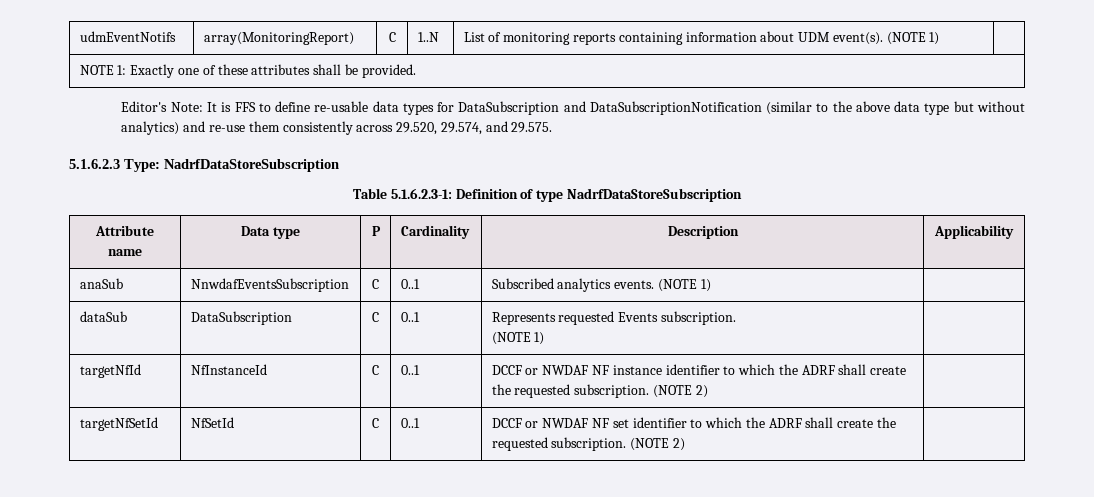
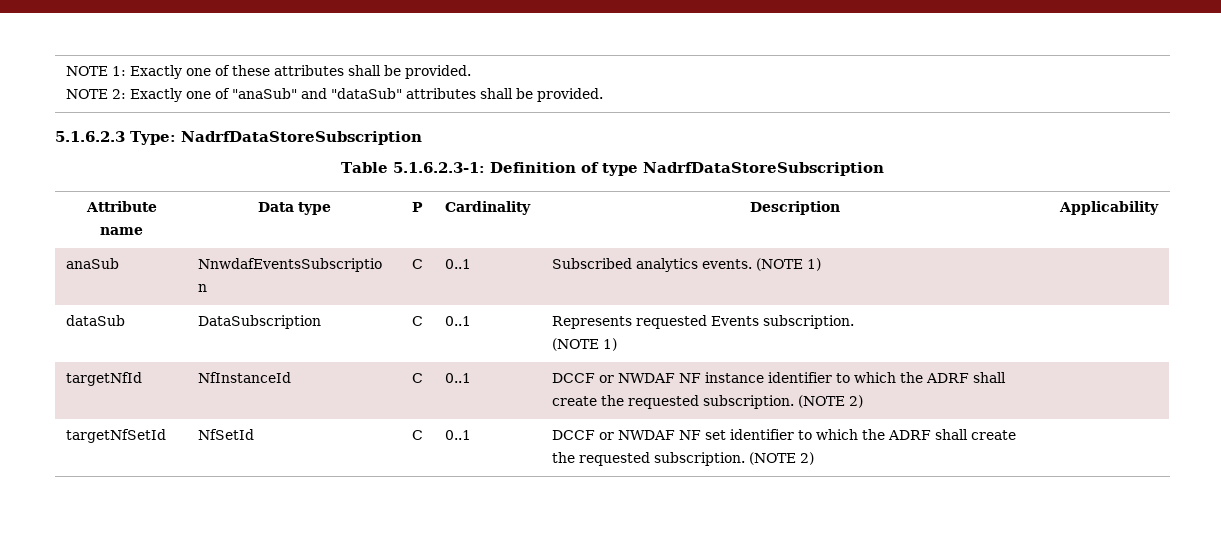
[79,31,176,42] [203,32,354,45] [388,32,396,42] [417,32,439,42] [463,31,940,45] udmEventNotifs | array(MonitoringReport) | C | 1..N | List of monitoring reports containing information about UDM event(s). (NOTE 1) | // -> (65, 71) none
[121,101,1025,115] [121,121,553,135] // Editor's Note: It is FFS to define re-usable data types for DataSubscription and DataSubscriptionNotification (similar to the above data type but without analytics) and re-use them consistently across 29.520, 29.574, and 29.575. -> [65,88,603,102] // NOTE 2: Exactly one of "anaSub" and "dataSub" attributes shall be provided.

